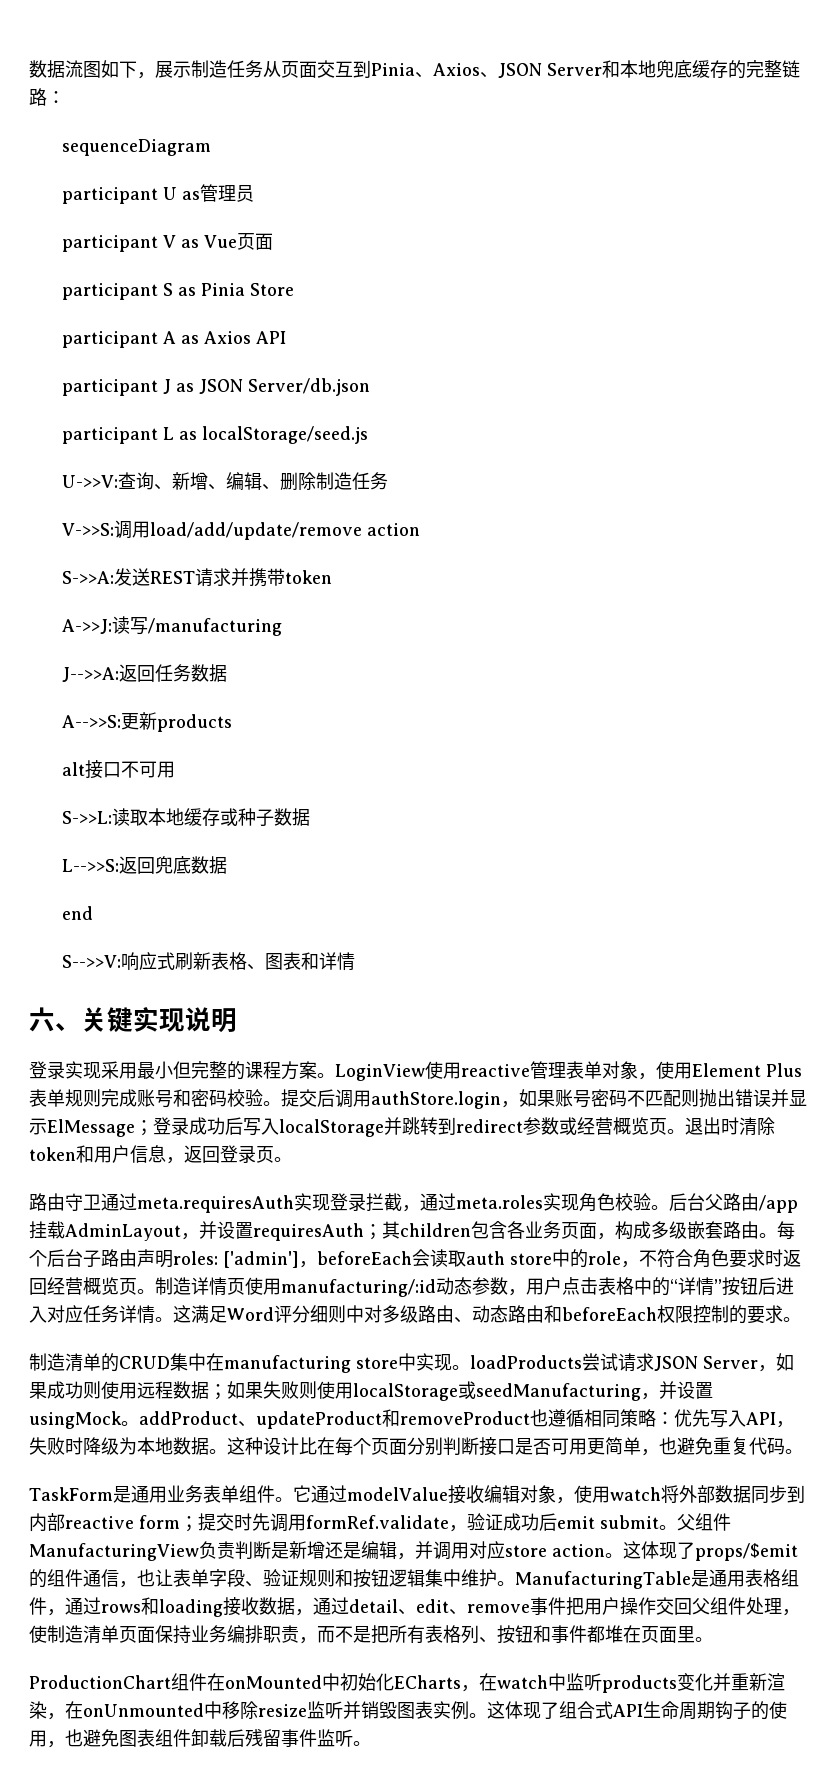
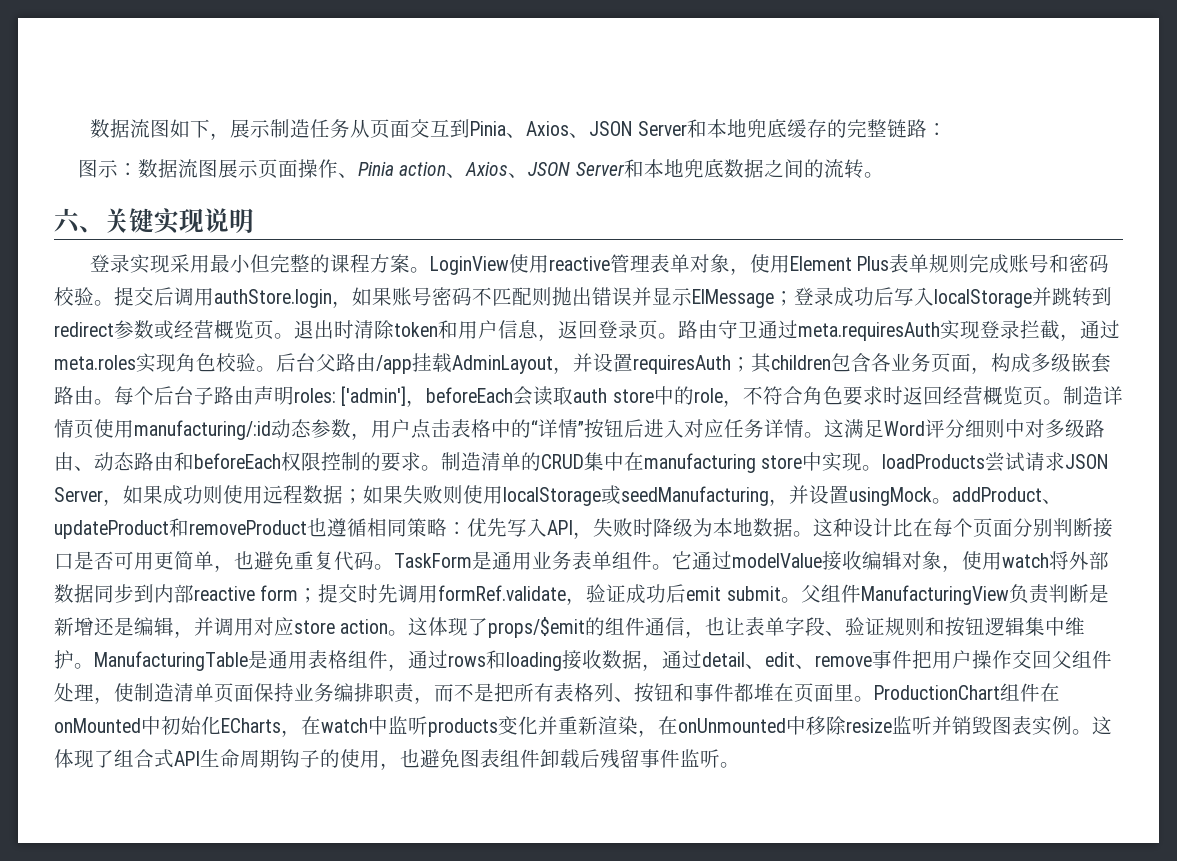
[62,139,212,156] [62,184,255,204] [62,233,274,252] [62,283,295,300] [62,331,287,348] [62,378,371,396] [62,426,369,444] [62,472,389,491] [62,520,421,540] [62,568,333,587] [62,616,283,636] [62,664,228,682] [62,712,233,732] [62,760,176,779] [62,808,311,827] [62,856,228,874] [62,906,94,920] [62,952,356,971] sequenceDiagram // participant U as管理员 // participant V as Vue页面 // participant S as Pinia Store // participant A as Axios API // participant J as JSON Server/db.json // participant L as localStorage/seed.js // U->>V:查询、新增、编辑、删除制造任务 // V->>S:调用load/add/update/remove action // S->>A:发送REST请求并携带token // A->>J:读写/manufacturing // J-->>A:返回任务数据 // A-->>S:更新products // alt接口不可用 // S->>L:读取本地缓存或种子数据 // L-->>S:返回兜底数据 // end // S-->>V:响应式刷新表格、图表和详情 -> [78,159,884,179] 图示：数据流图展示页面操作、Pinia action、Axios、JSON Server和本地兜底数据之间的流转。
(292, 1159) // -> (678, 336) none
(801, 1319) // -> (441, 468) none
(803, 1451) // -> (394, 567) none
(713, 1639) // -> (874, 699) none

